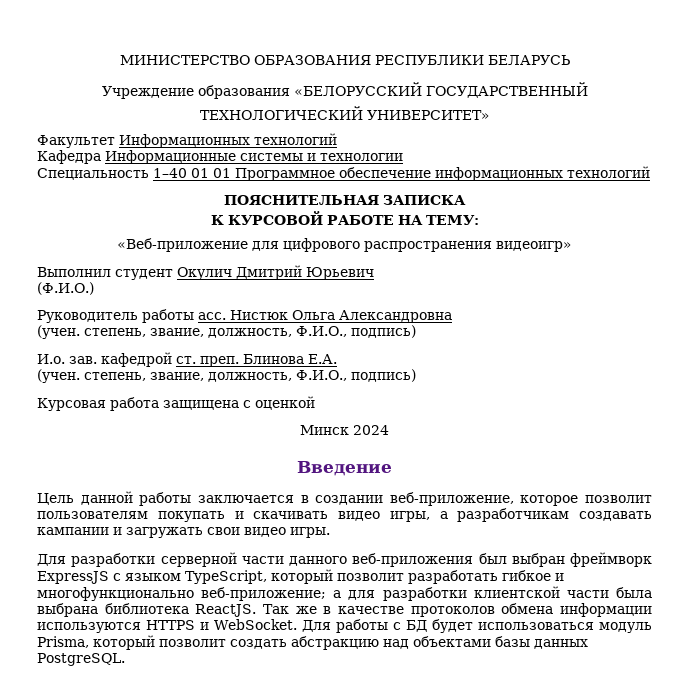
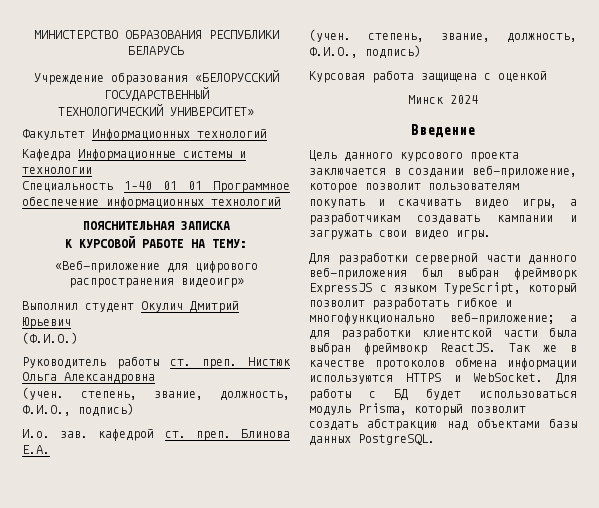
[198,312,226,320] асс. -> [170,359,237,369] ст. преп.
[80,491,192,506] данной работы -> [344,152,519,162] данного курсового проекта
[37,603,189,617] выбрана библиотека -> [309,342,427,355] выбран фреймвокр

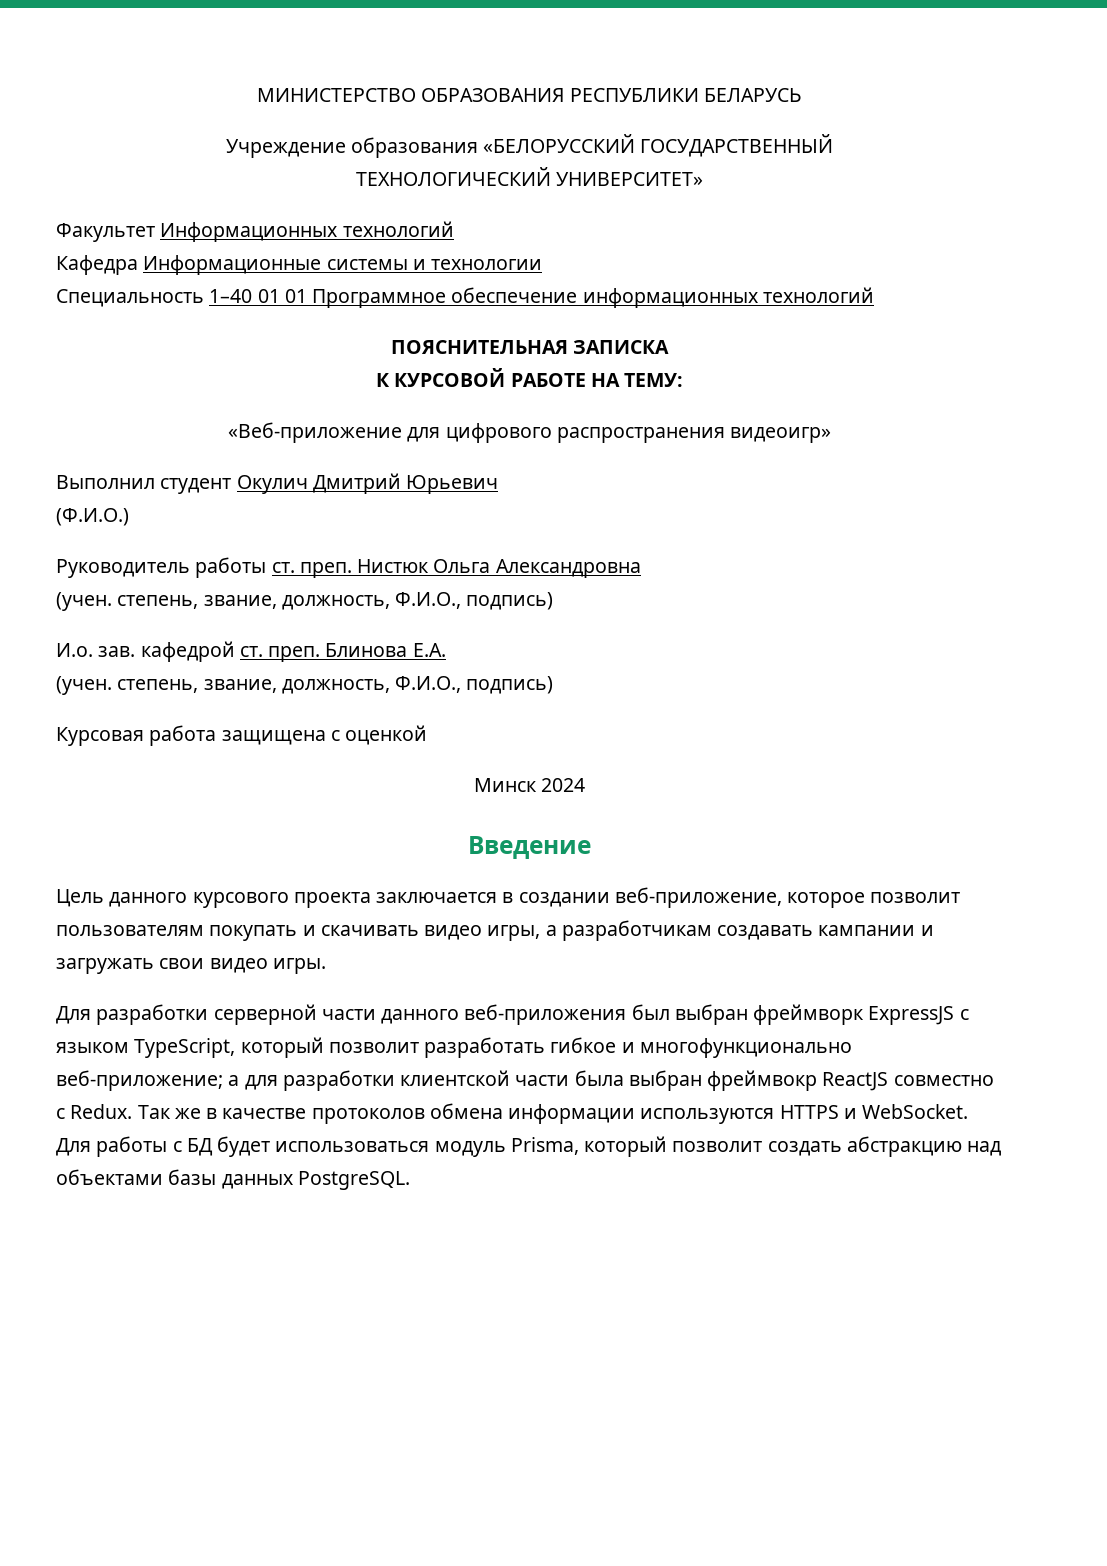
[440,343,496,352] ReactJS. -> [822,1072,994,1091] [56,1104,133,1119] ReactJS совместно с Redux.

